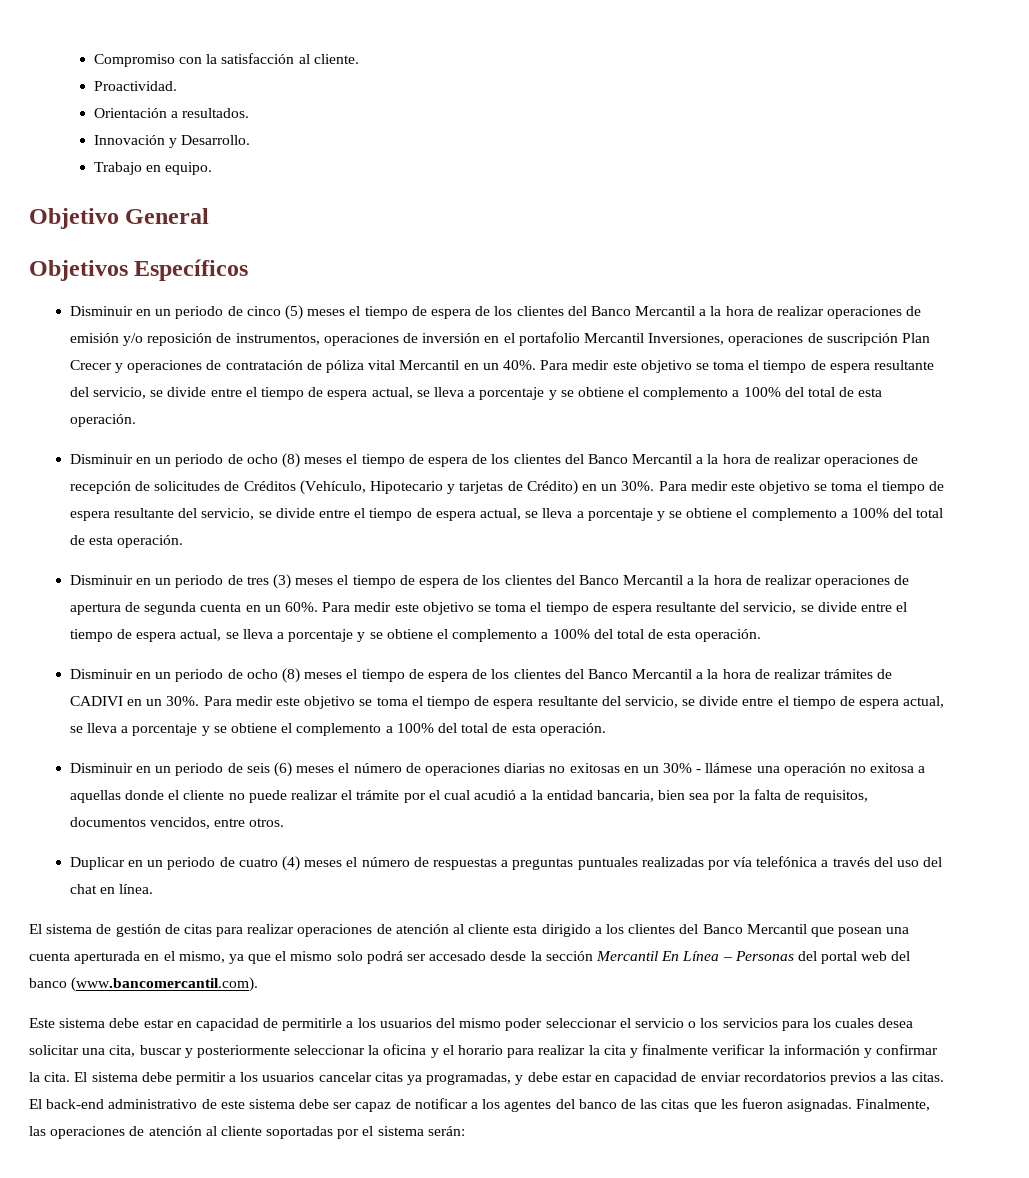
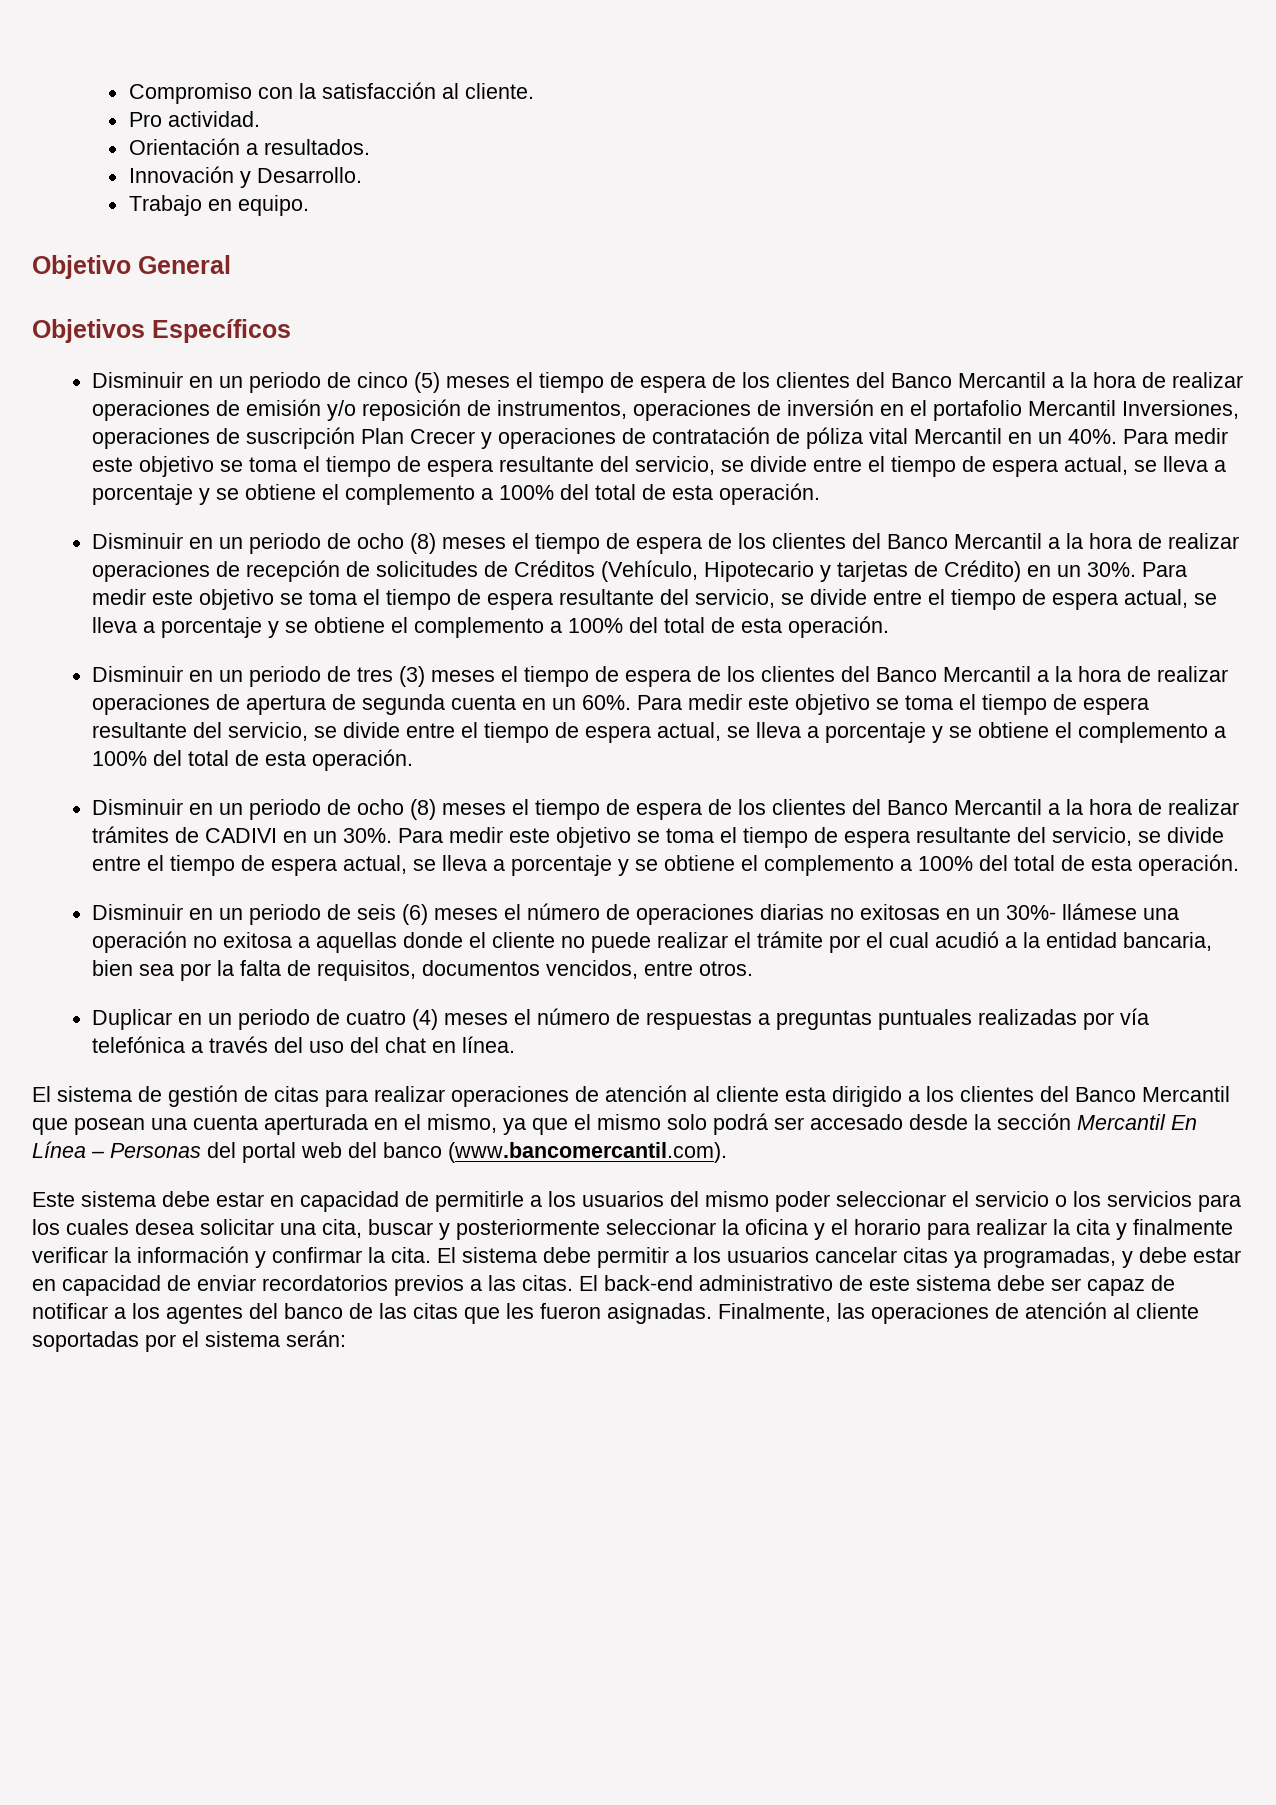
[93,81,177,91] Proactividad. -> [128,111,260,127] Pro actividad.
[663,763,702,773] 30% - -> [1006,905,1057,920] 30%-

